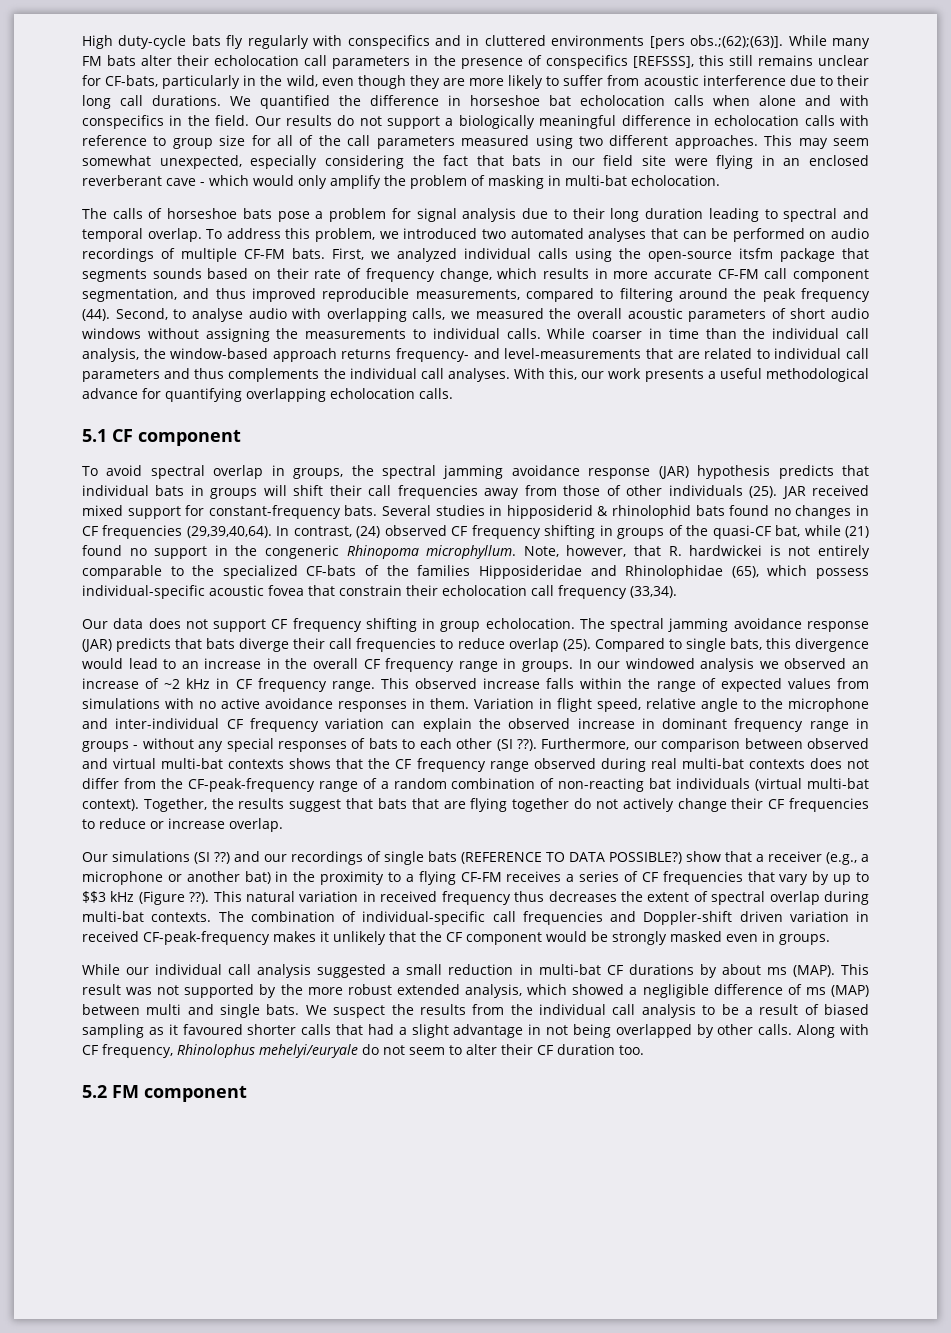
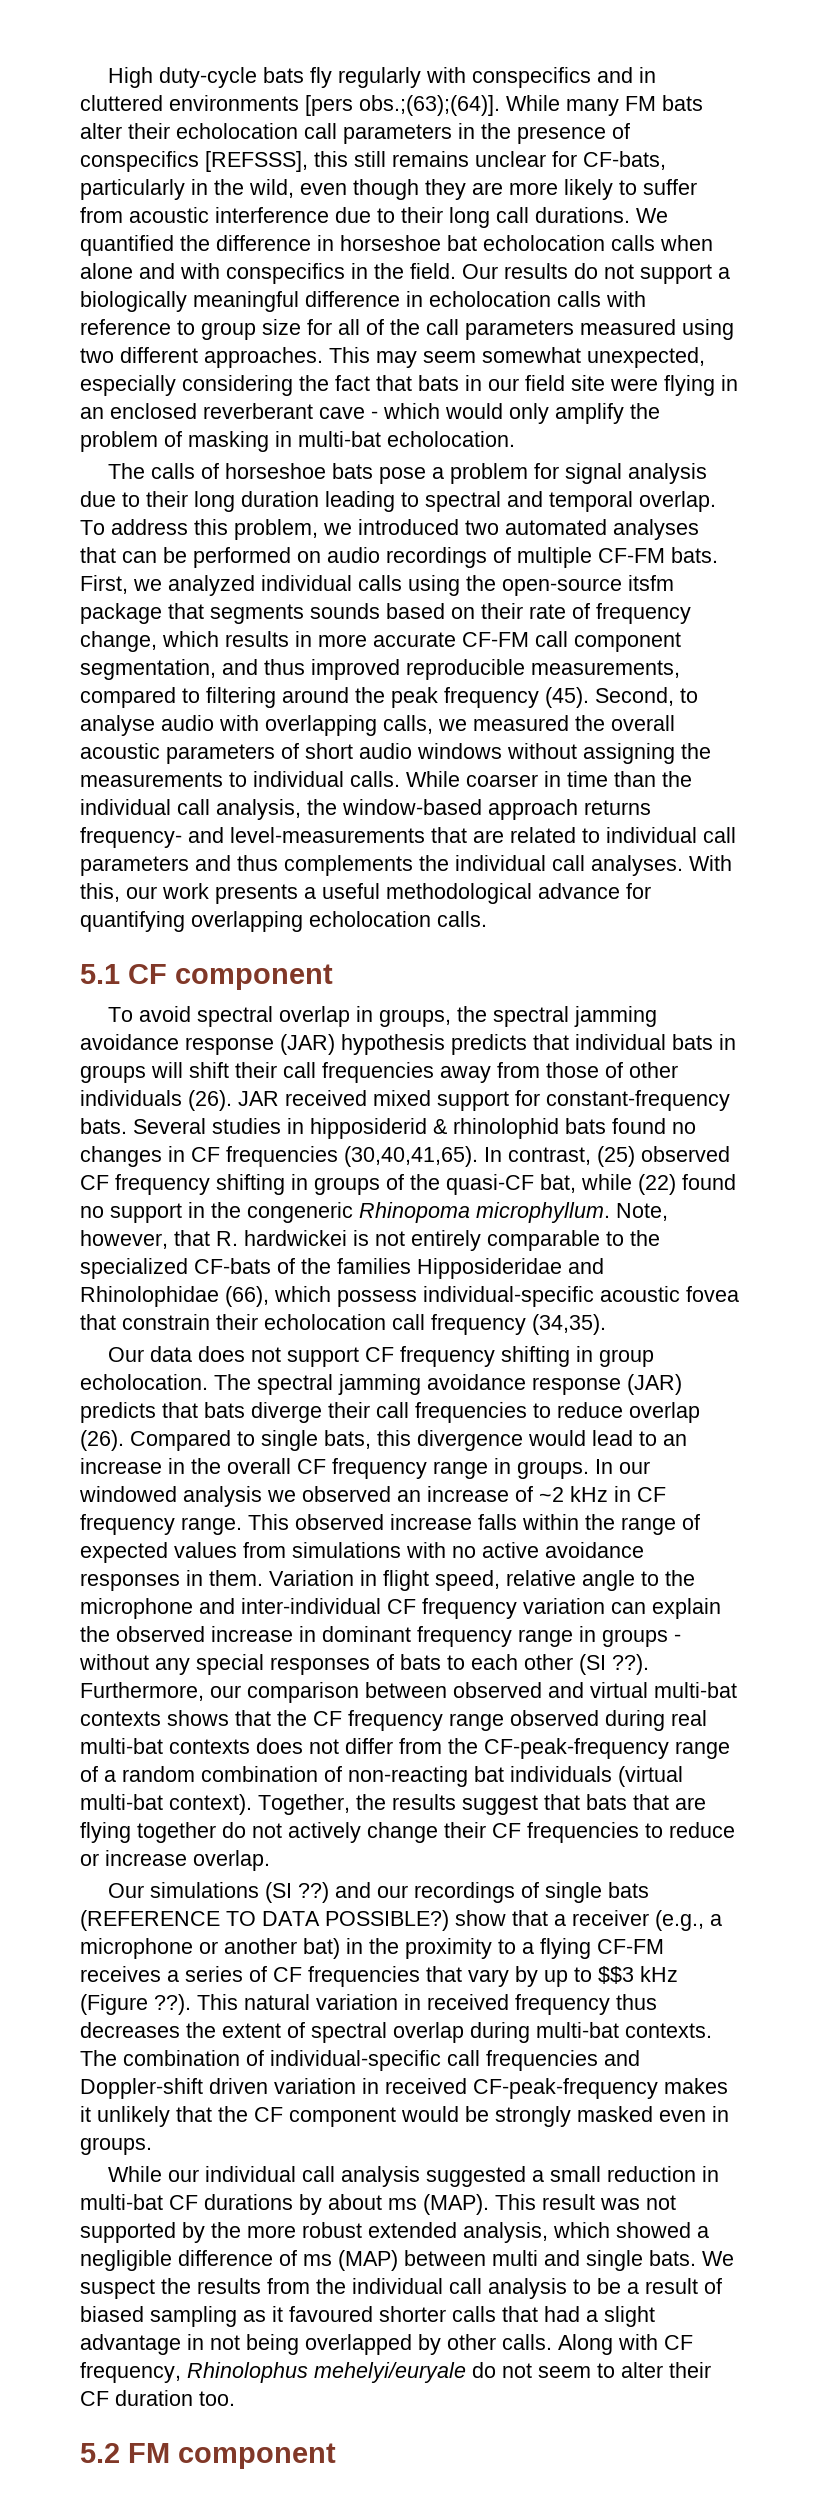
[690,35,784,48] obs.;(62);(63)]. -> [359,95,500,116] obs.;(63);(64)].
[82,309,110,321] (44). -> [545,687,589,708] (45).
[749,486,778,498] (25). -> [188,1090,232,1111] (26).
[186,526,272,538] (29,39,40,64). -> [344,1146,478,1167] (30,40,41,65).
[356,526,381,538] (24) -> [597,1146,635,1167] (25)
[845,526,870,538] (21) -> [638,1174,676,1195] (22)
[731,566,759,578] (65), -> [225,1286,269,1307] (66),
[630,586,677,598] (33,34). -> [532,1314,606,1335] (34,35).
[562,639,591,651] (25). -> [80,1430,124,1451] (26).

